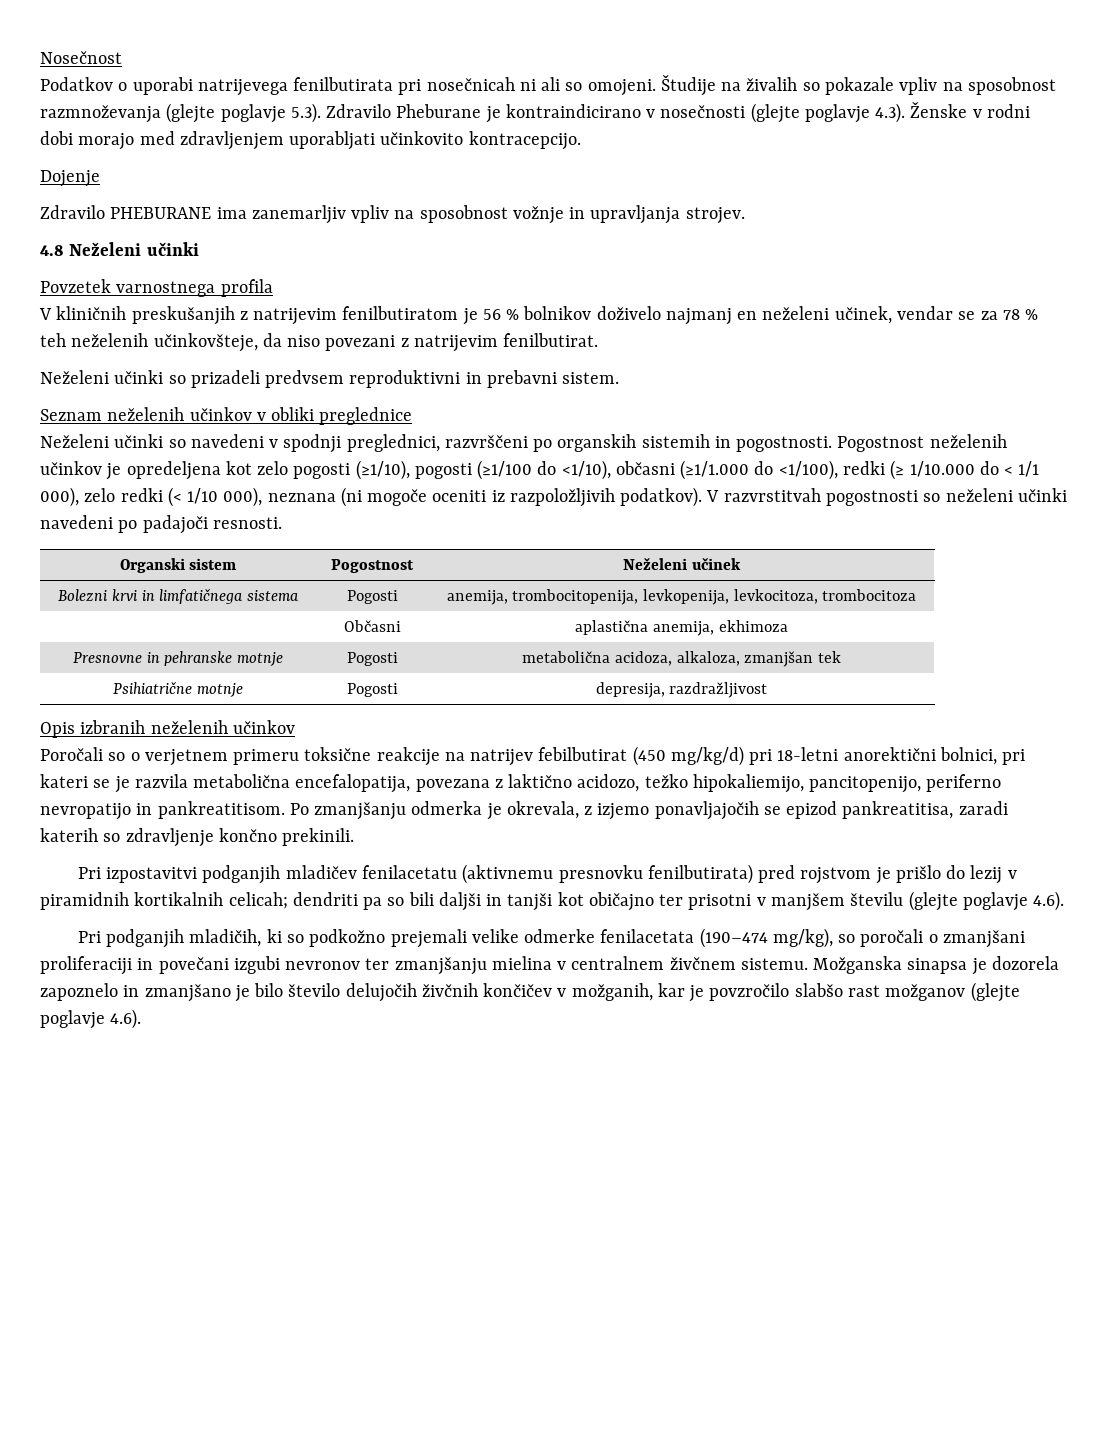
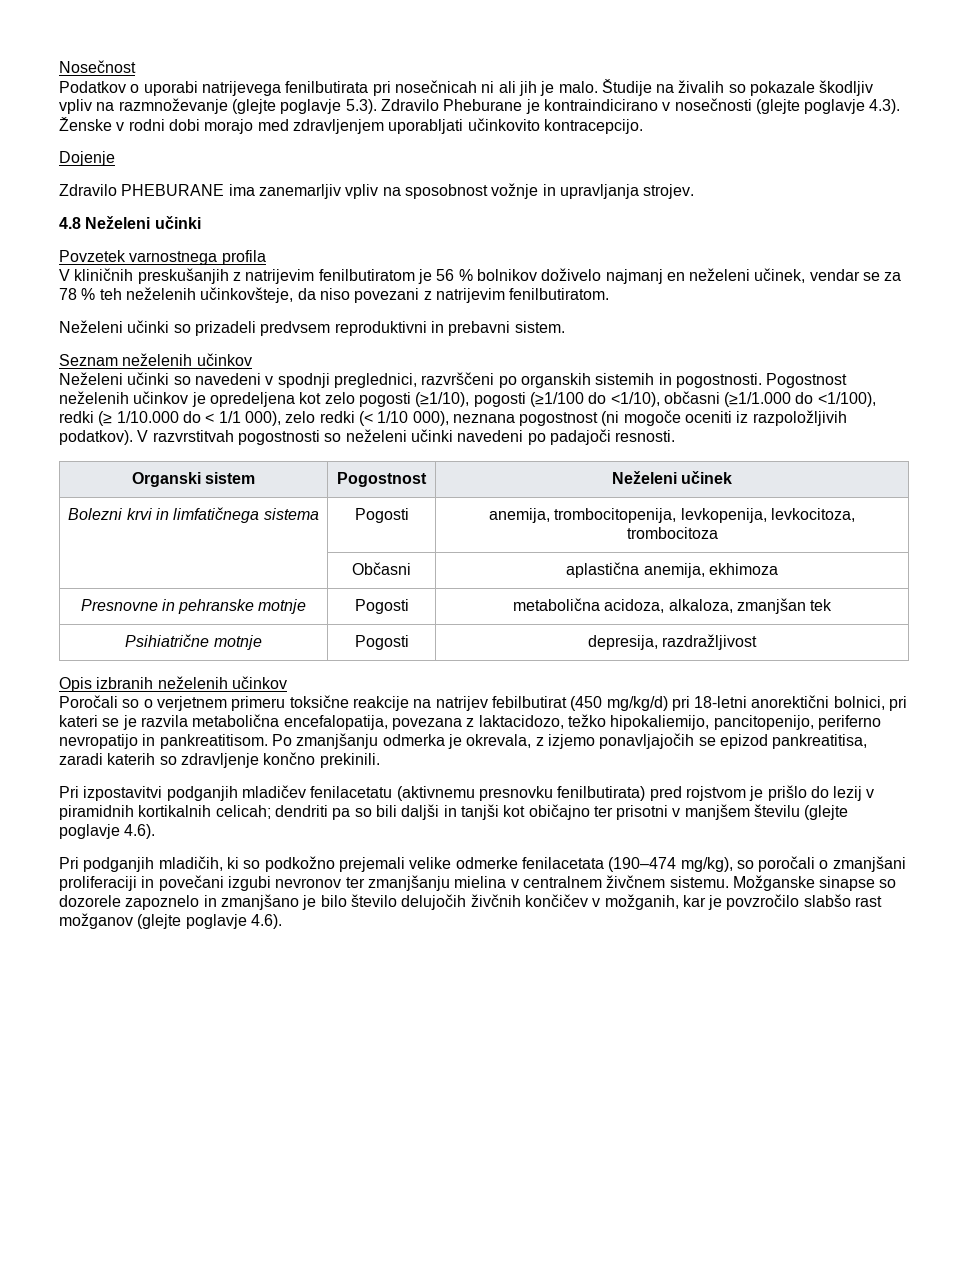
[565,79,656,96] so omojeni. -> [518,81,598,96] jih je malo.
[899,77,1056,95] [40,105,161,123] vpliv na sposobnost razmnoževanja -> [819,80,874,96] [59,98,228,114] škodljiv vpliv na razmnoževanje
[503,333,599,347] fenilbutirat. -> [509,288,610,300] fenilbutiratom.
[256,407,413,425] v obliki preglednice -> (252, 359) none
(336, 497) none -> [519,412,599,426] pogostnost
[508,774,640,792] laktično acidozo, -> [478,715,564,729] laktacidozo,
[813,956,1059,975] Možganska sinapsa je dozorela -> [732,875,897,891] [59,895,121,907] Možganske sinapse so dozorele

